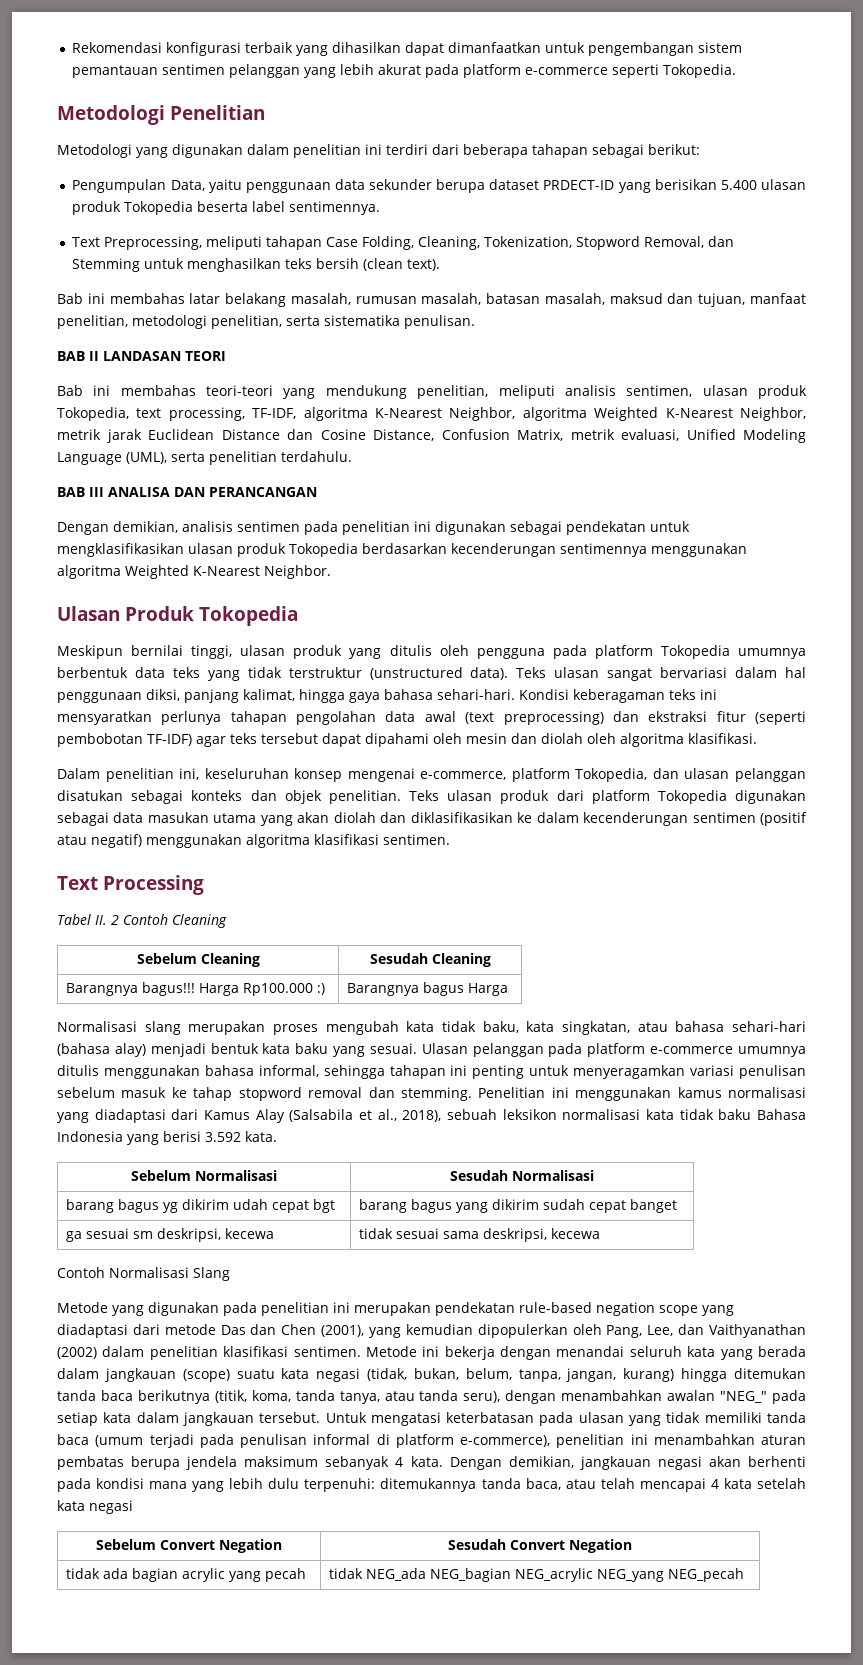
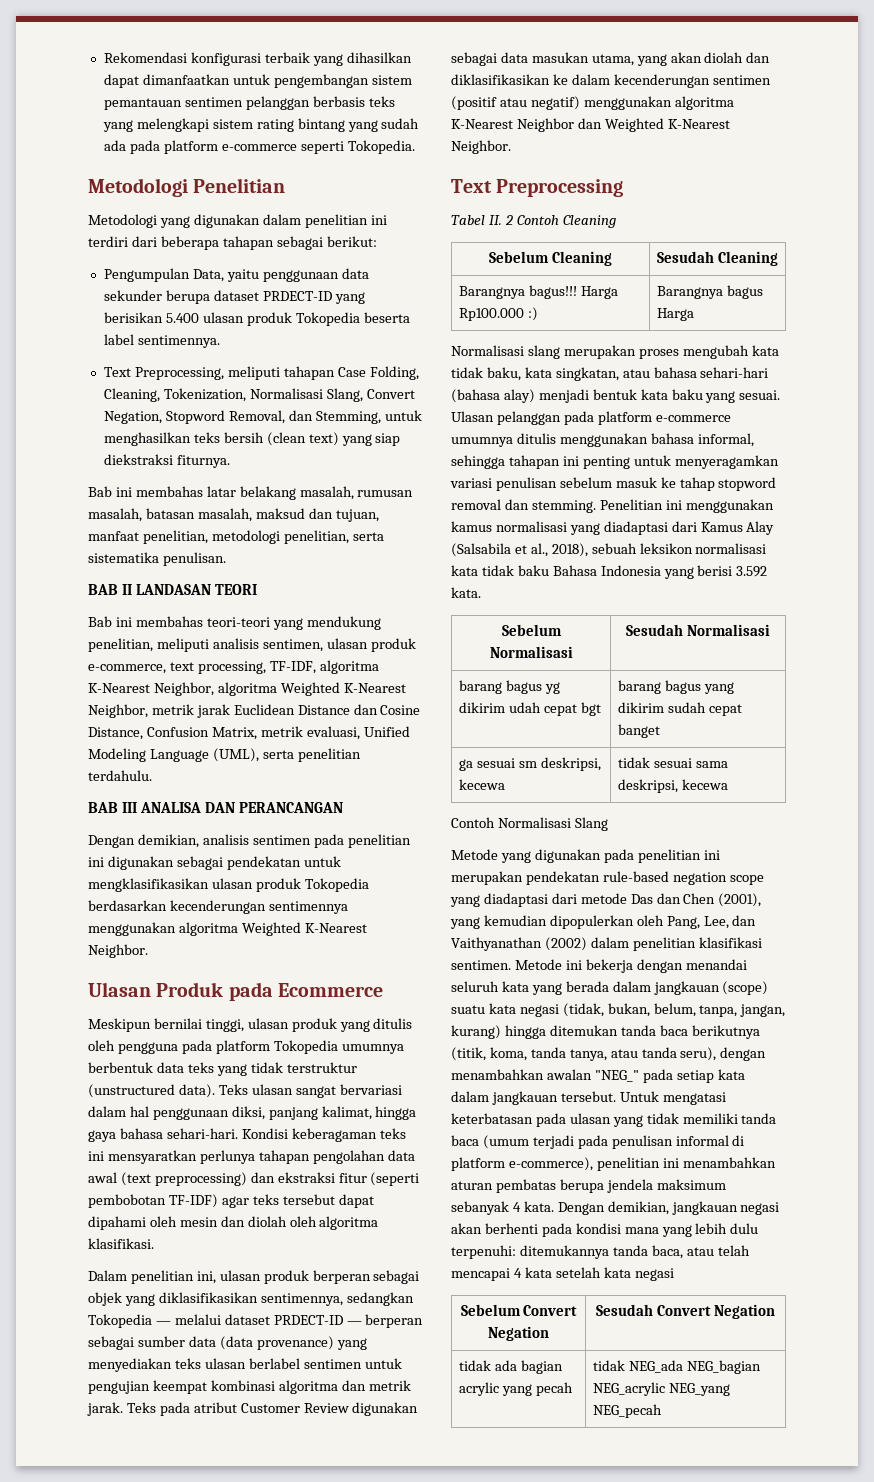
[304,64,422,78] yang lebih akurat -> [312,96,395,107] [102,118,420,132] [103,140,126,151] berbasis teks yang melengkapi sistem rating bintang yang sudah ada
(573, 242) none -> [249,388,415,402] [103,411,162,424] Normalisasi Slang, Convert Negation,
[72,258,141,272] Stemming -> [315,411,381,424] Stemming,
[407,259,441,271] text). -> [308,432,401,446] [103,454,230,468] text) yang siap diekstraksi fiturnya.
[57,407,129,421] Tokopedia, -> [88,664,166,674] e-commerce,
[199,606,299,626] Tokopedia -> [228,982,383,1001] pada Ecommerce
[204,768,806,782] [57,790,727,804] keseluruhan konsep mengenai e-commerce, platform Tokopedia, dan ulasan pelanggan disatukan sebagai konteks dan objek penelitian. Teks ulasan produk dari platform Tokopedia -> [219,1270,420,1284] [88,1292,414,1306] [88,1314,424,1328] [88,1336,367,1350] [88,1358,402,1372] [88,1380,411,1394] [87,1402,349,1416] ulasan produk berperan sebagai objek yang diklasifikasikan sentimennya, sedangkan Tokopedia — melalui dataset PRDECT-ID — berperan sebagai sumber data (data provenance) yang menyediakan teks ulasan berlabel sentimen untuk pengujian keempat kombinasi algoritma dan metrik jarak. Teks pada atribut Customer Review
[213,813,257,823] utama -> [591,54,634,66] utama,
[314,834,450,845] [57,875,205,895] klasifikasi sentimen. // Text Processing -> [451,118,730,132] [451,140,511,154] [451,179,624,197] K-Nearest Neighbor dan Weighted K-Nearest Neighbor. // Text Preprocessing

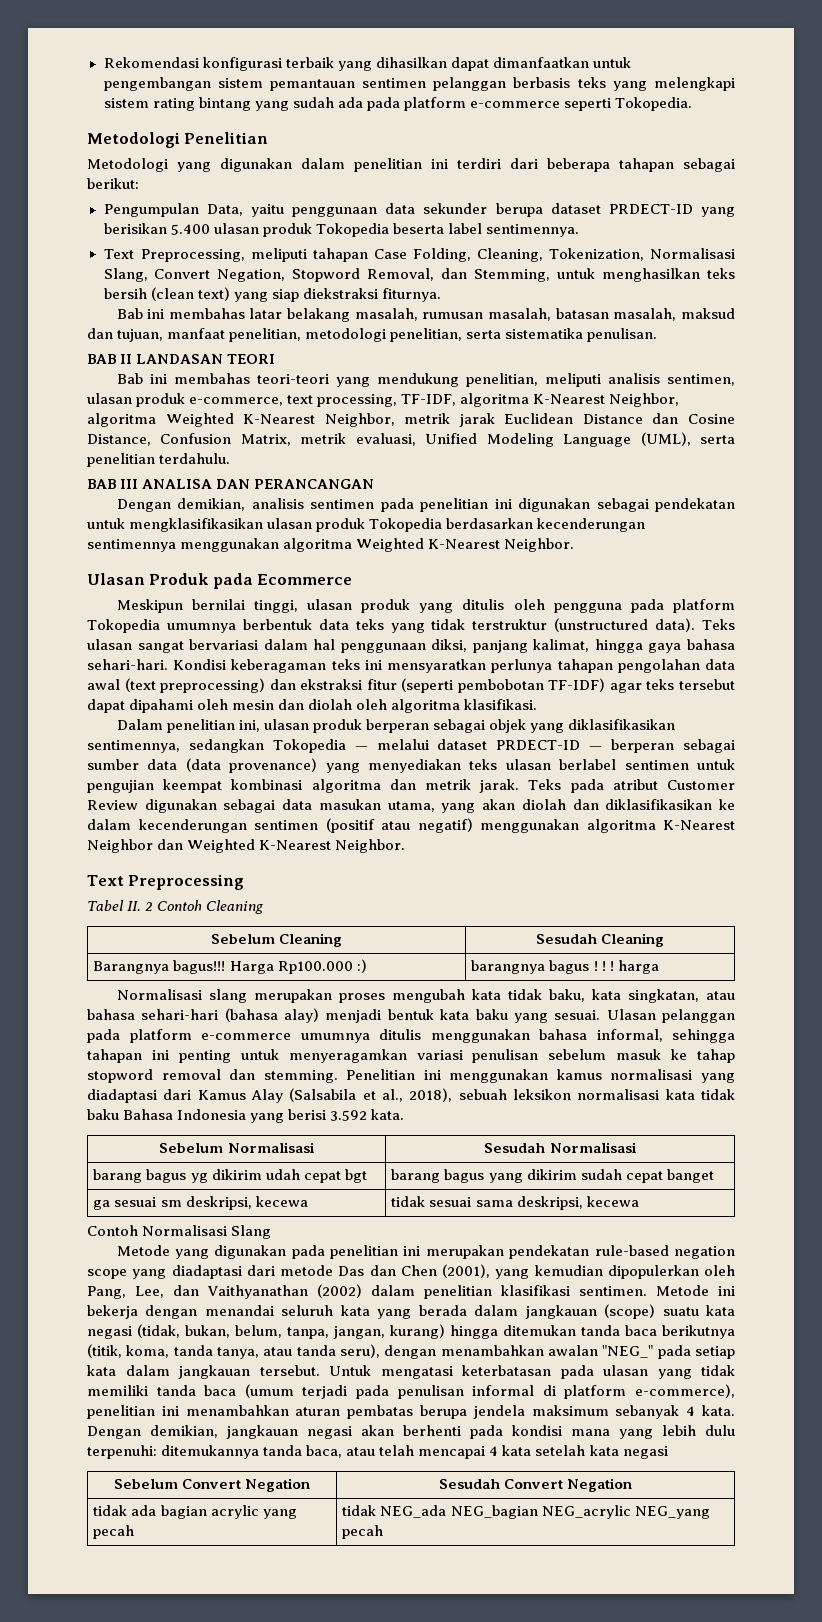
[657,285,763,299] [657,308,695,321] Barangnya bagus Harga -> [471,960,659,974] barangnya bagus ! ! ! harga
[593,1404,663,1418] NEG_pecah -> [342,1525,384,1539] pecah

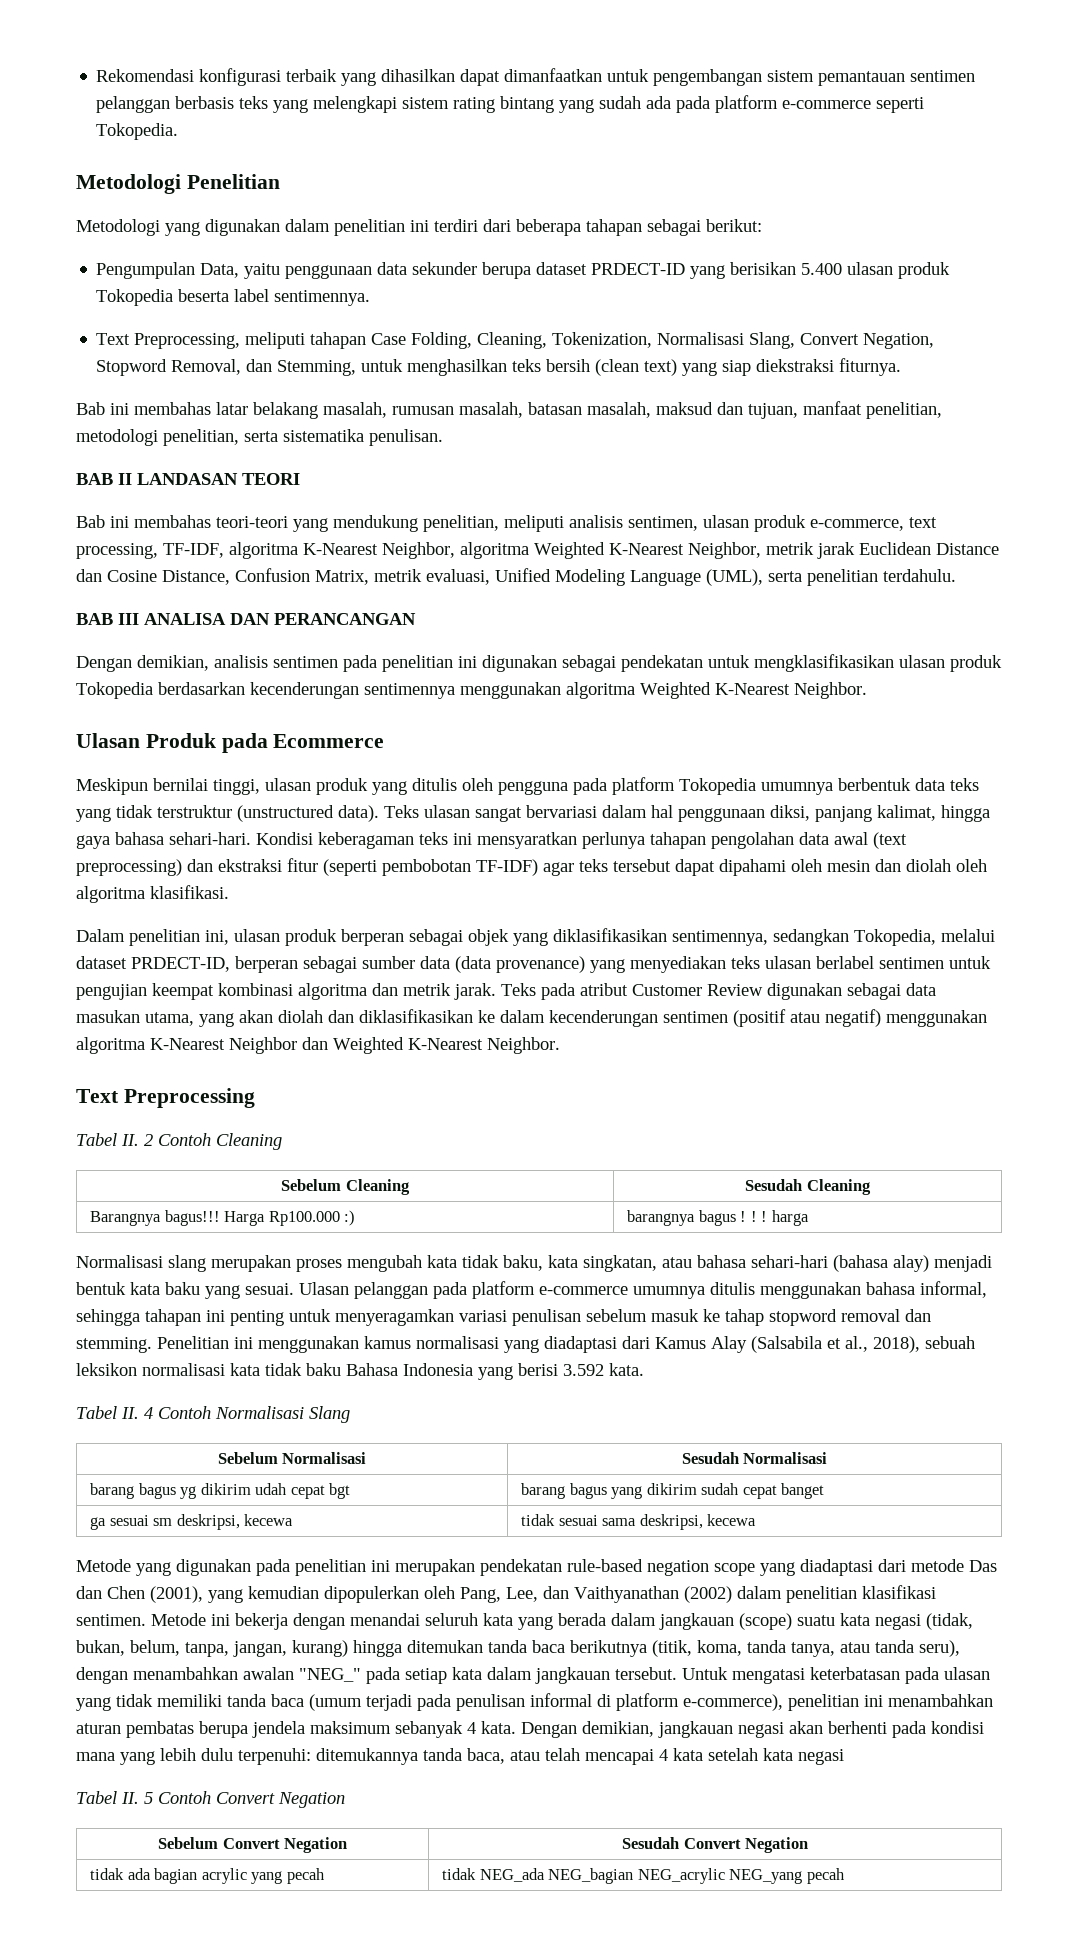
[272,739,603,753] Tokopedia — melalui dataset PRDECT-ID — -> [854,929,995,946] [76,956,230,972] Tokopedia, melalui dataset PRDECT-ID,
(405, 1114) none -> [76,1406,350,1423] // Tabel II. 4 Contoh Normalisasi Slang
[87,1225,272,1239] // Contoh Normalisasi Slang -> (757, 1520) none
(668, 1452) none -> [76,1791,345,1808] // Tabel II. 5 Contoh Convert Negation

